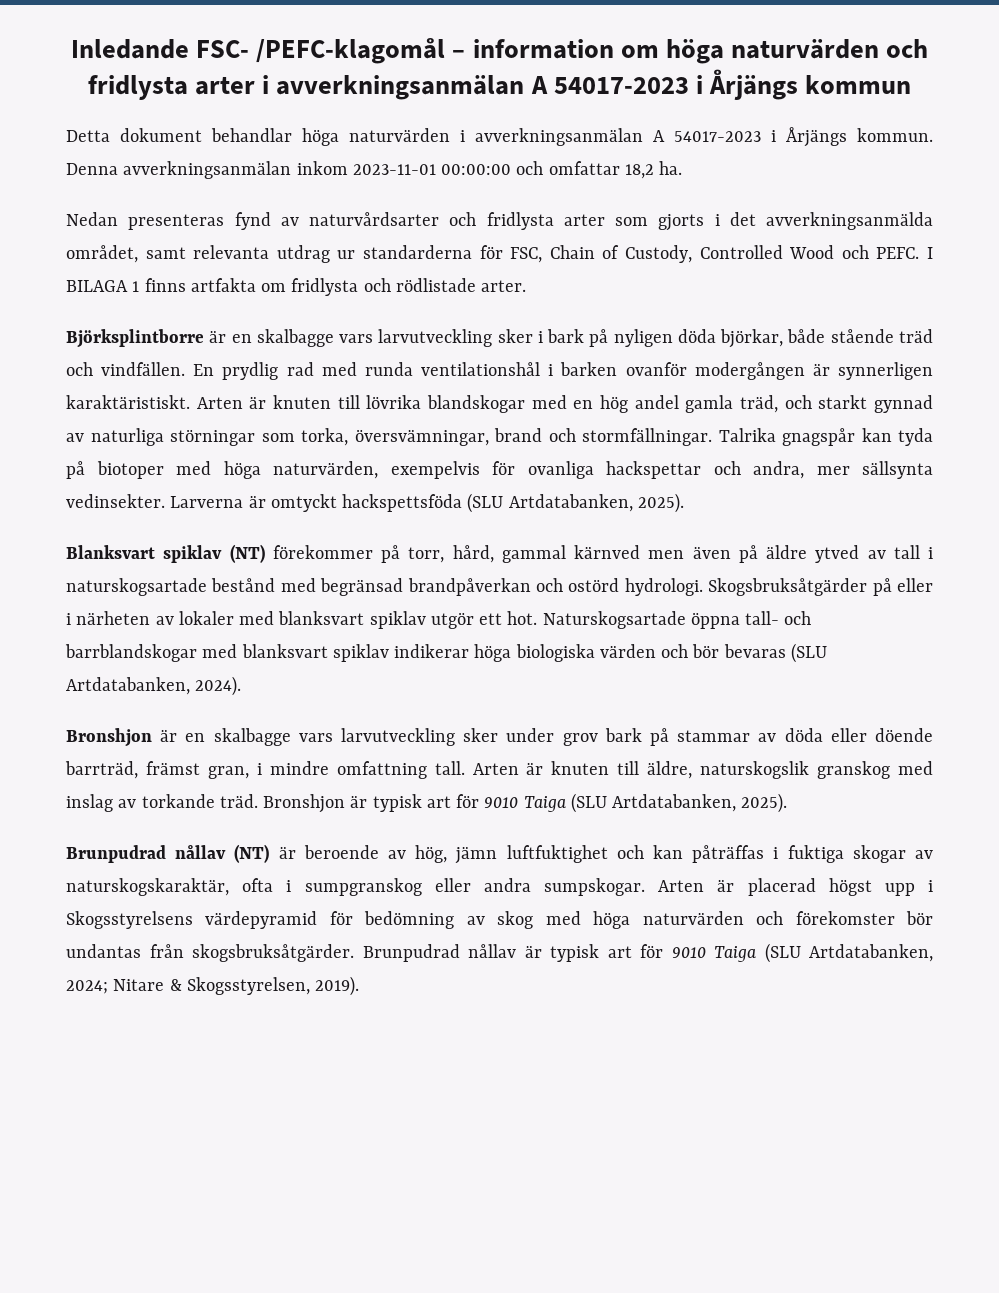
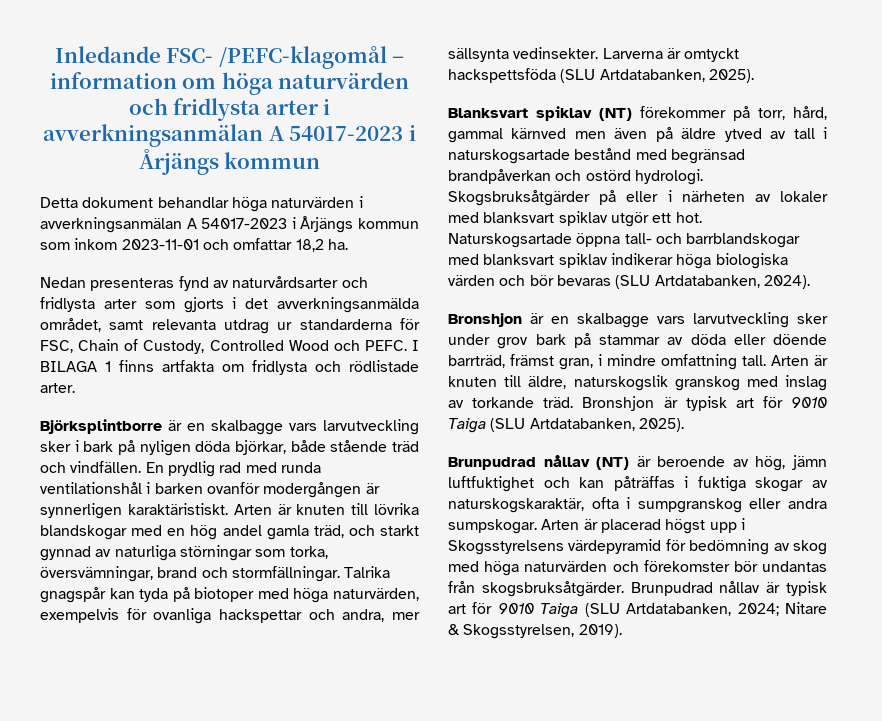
[857,128,933,142] [66,161,292,179] kommun. Denna avverkningsanmälan -> [358,218,419,229] [40,242,70,250] kommun som
[441,164,512,175] 00:00:00 -> (199, 244) none

